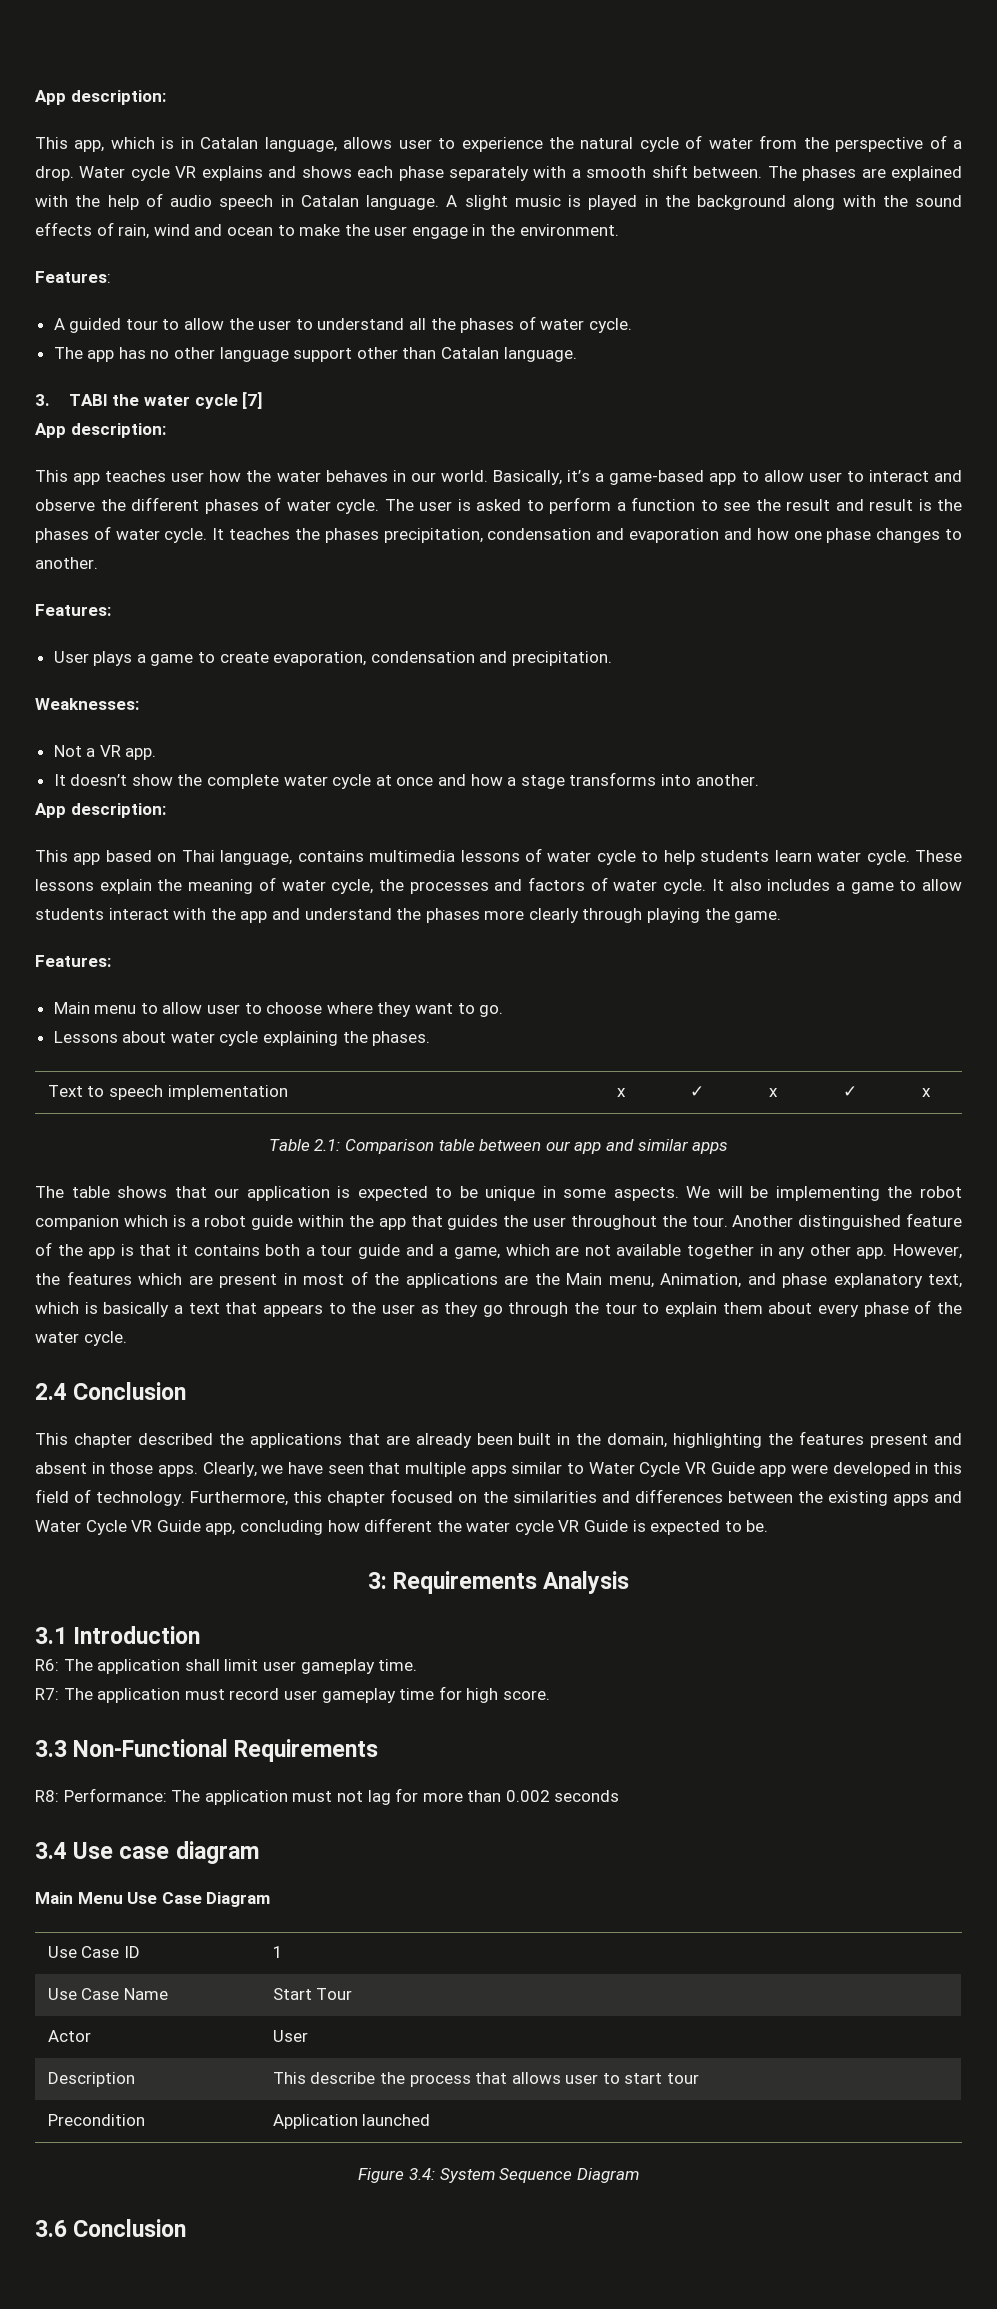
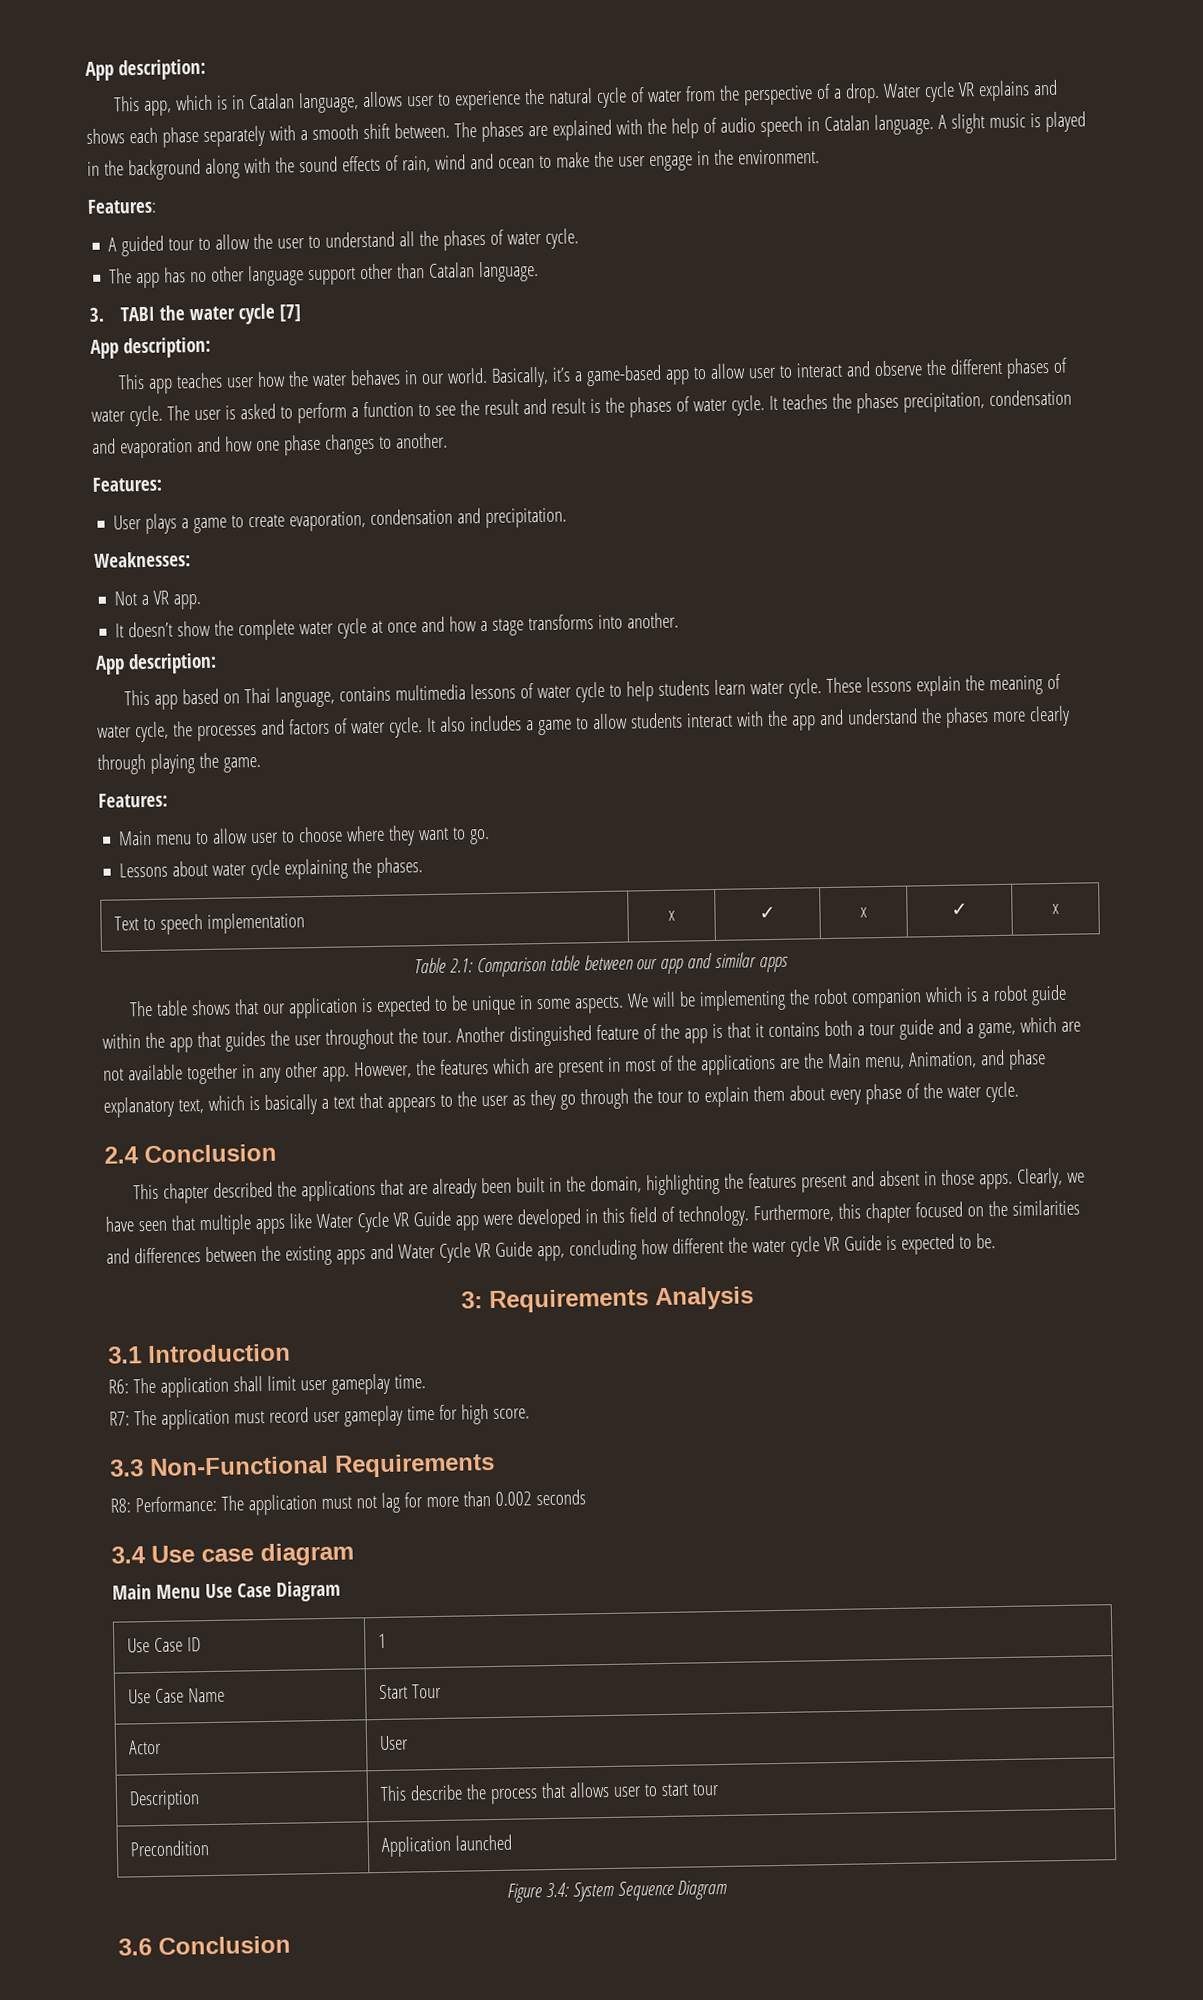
[511,1462,584,1474] similar to -> [288,1213,312,1229] like

